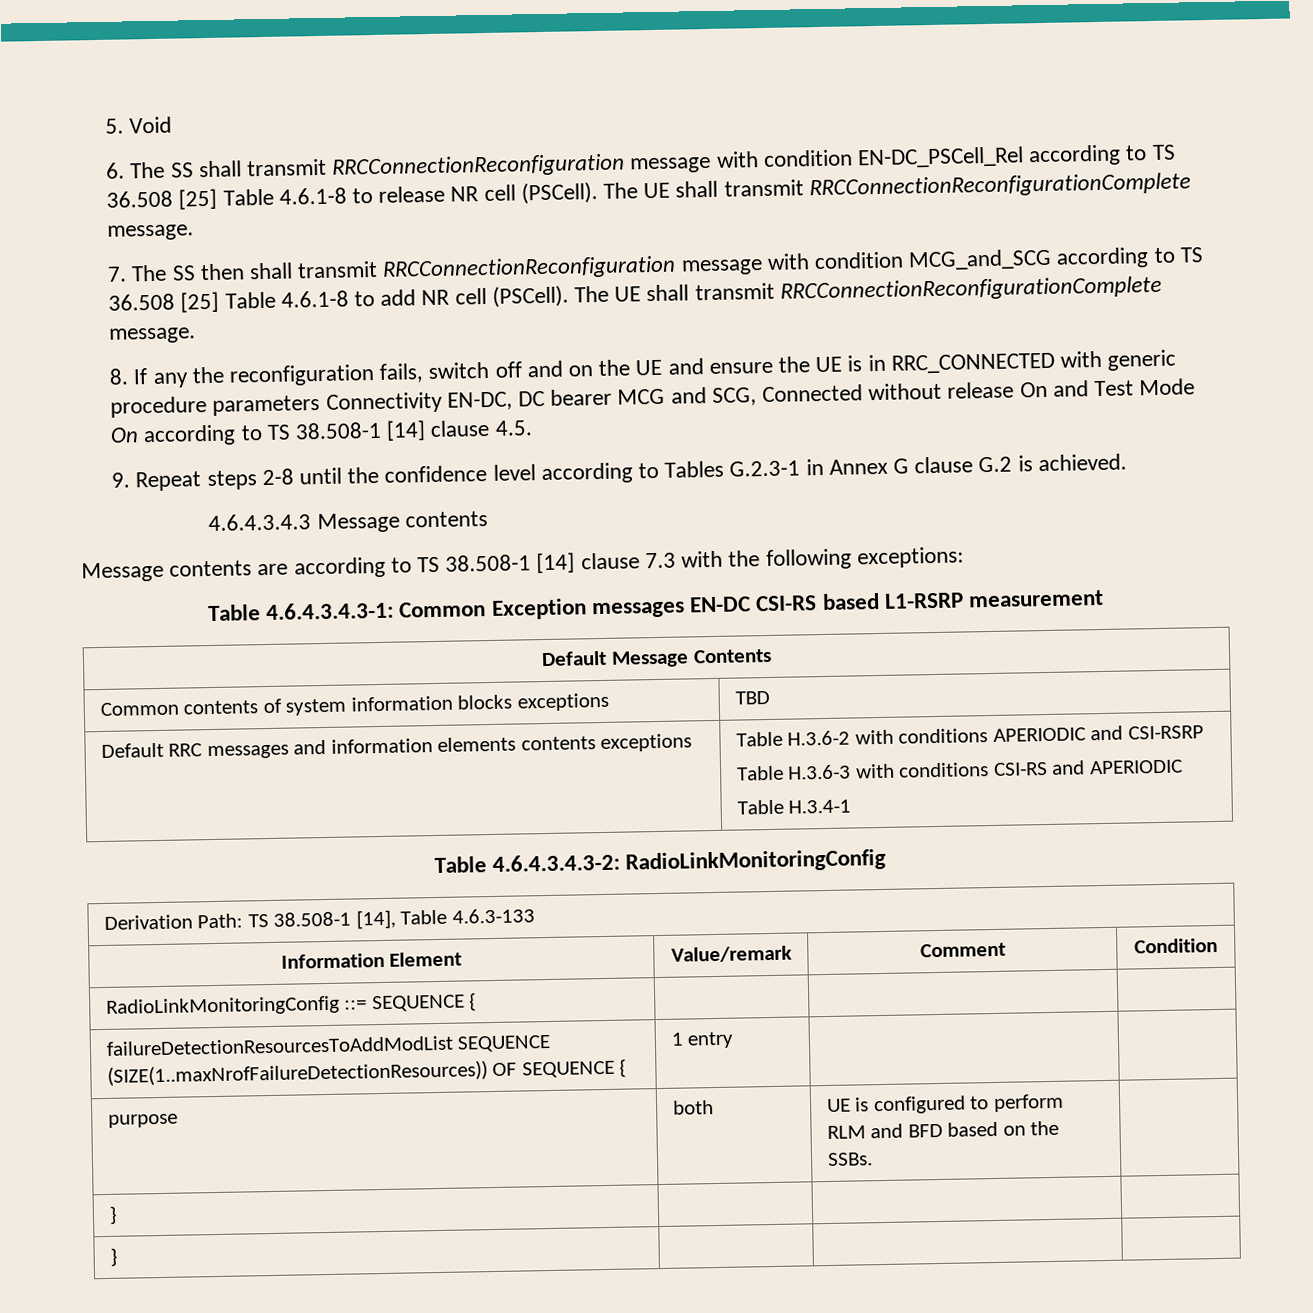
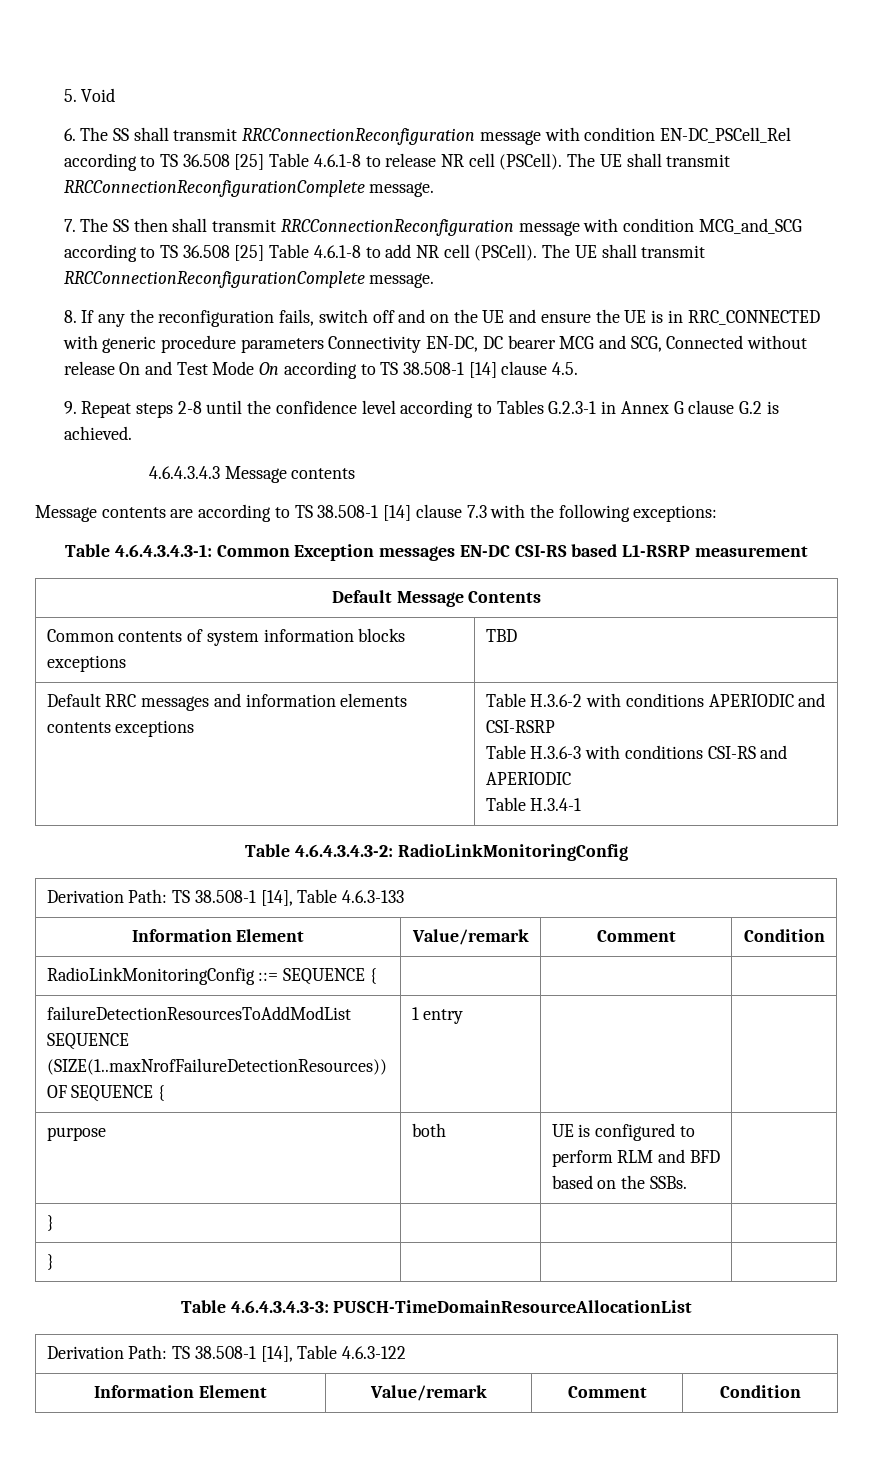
(118, 1257) none -> [180,1300,693,1313] [46,1345,407,1362] [94,1385,267,1398] [369,1385,487,1401] [567,1386,647,1398] [719,1385,801,1398] // Table 4.6.4.3.4.3-3: PUSCH-TimeDomainResourceAllocationList // Derivation Path: TS 38.508-1 [14], Table 4.6.3-122 // Information Element | Value/remark | Comment | Condition

